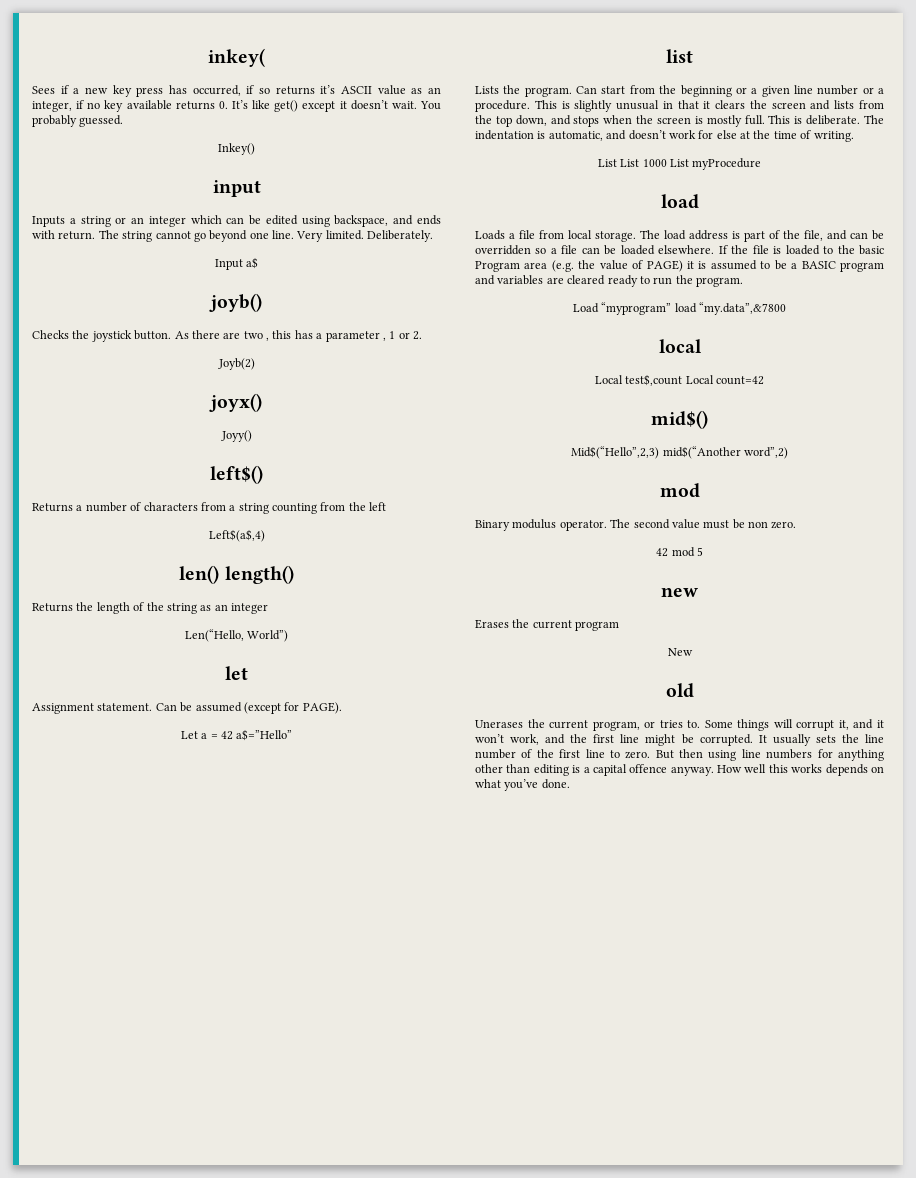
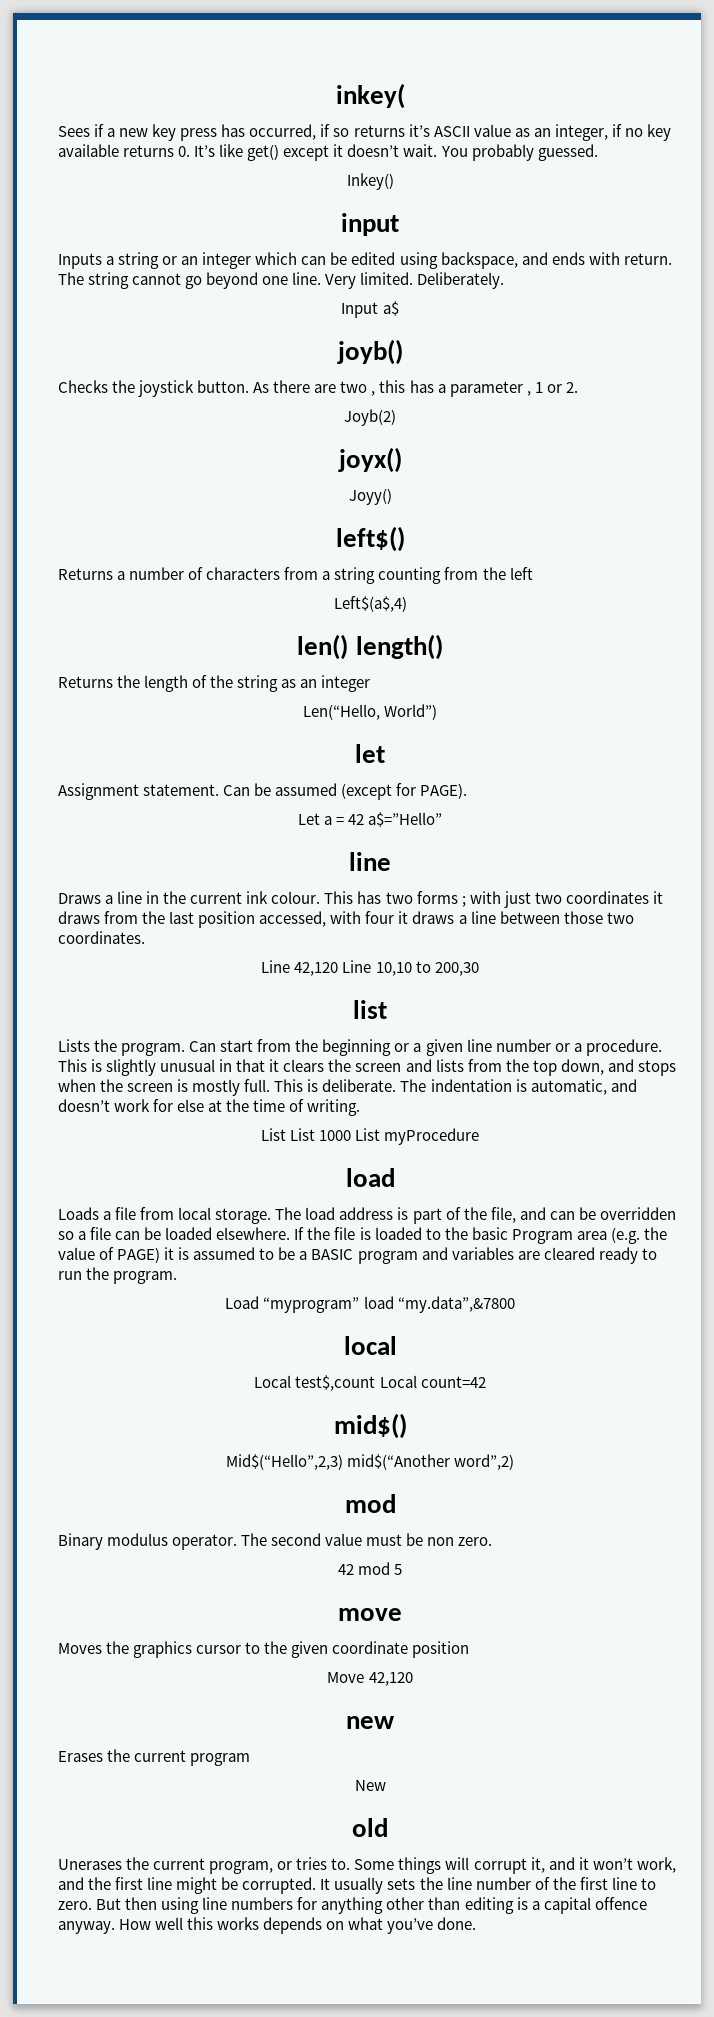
(293, 735) none -> [349,852,391,871] [58,891,663,908] [58,911,634,928] [58,931,145,944] [261,960,479,976] // line // Draws a line in the current ink colour. This has two forms ; with just two coordinates it draws from the last position accessed, with four it draws a line between those two coordinates. // Line 42,120 Line 10,10 to 200,30
(703, 551) none -> [338,1608,402,1621] [58,1641,470,1658] [327,1672,413,1686] // move // Moves the graphics cursor to the given coordinate position // Move 42,120

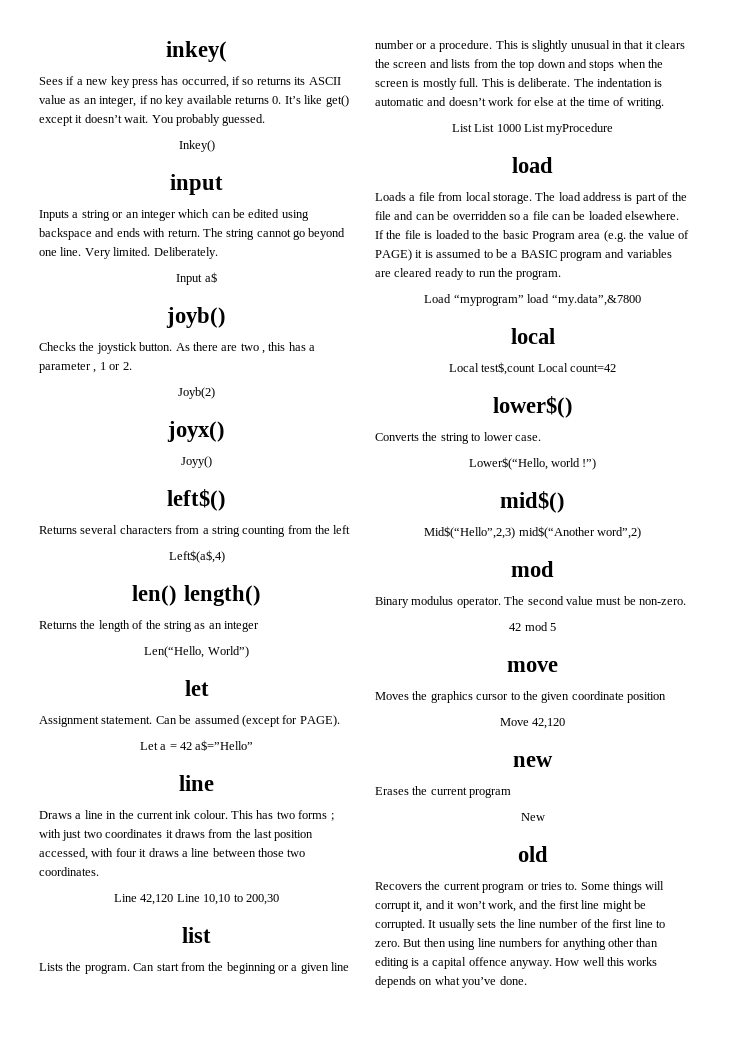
[408,124,430,137] it’s -> [294,77,306,85] its
[440,252,518,269] backspace, -> [39,228,92,240] backspace
[117,567,204,580] a number of -> [80,525,118,534] several
[560,1059,604,1075] down, -> [537,59,566,68] down
[530,1079,607,1095] automatic, -> [375,98,424,106] automatic
[490,1207,516,1223] file, -> [375,211,391,220] file
(486, 1382) none -> [492,396,573,418] [375,432,541,444] [468,457,597,470] // lower$() // Converts the string to lower case. // Lower$(“Hello, world !”)
[427,1537,493,1546] non zero. -> [639,599,686,605] non-zero.
[58,1857,274,1874] Unerases the current program, -> [375,881,525,893] Recovers the current program

